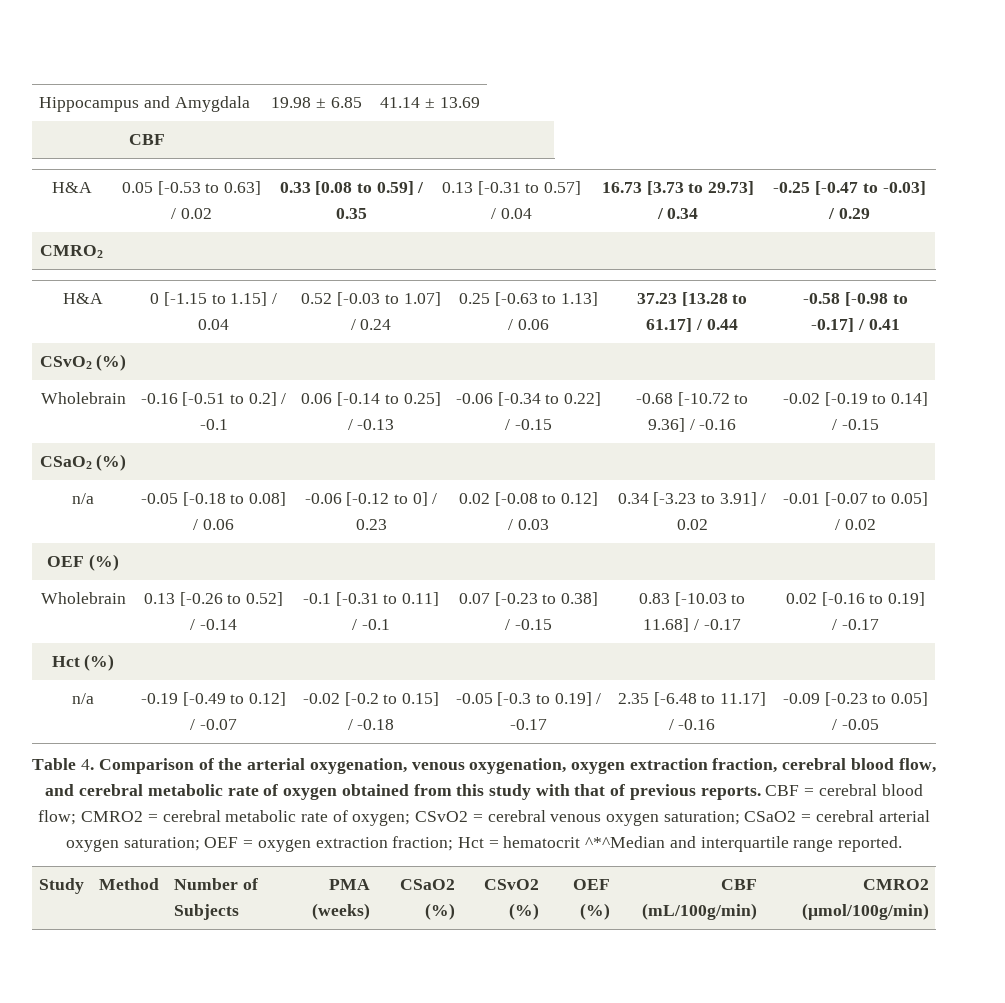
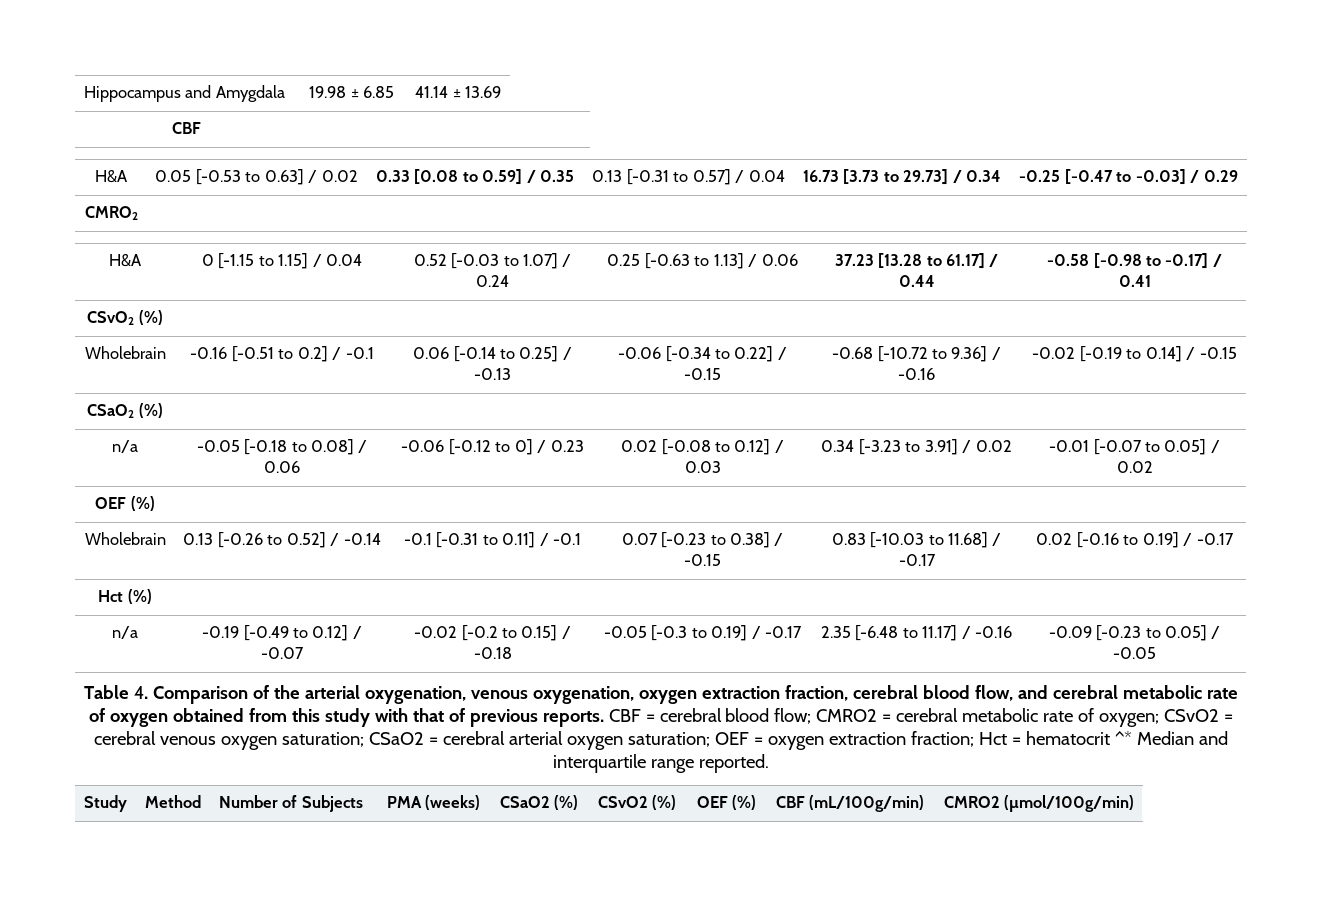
[585,836,666,848] ^*^Median -> [1114,731,1194,745] ^* Median

